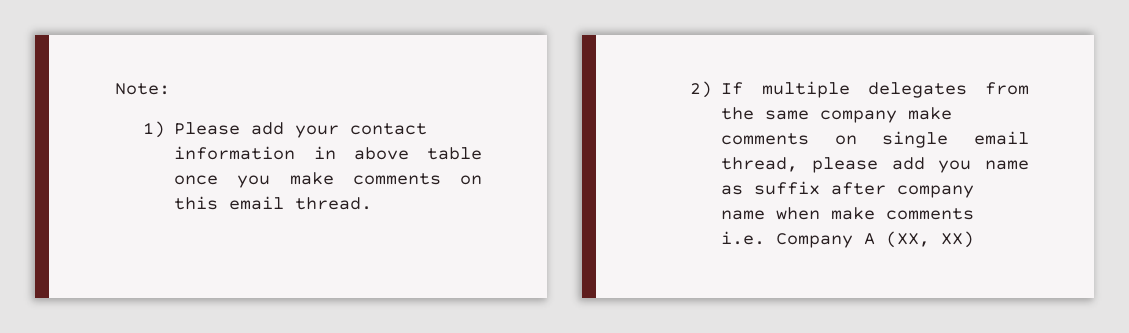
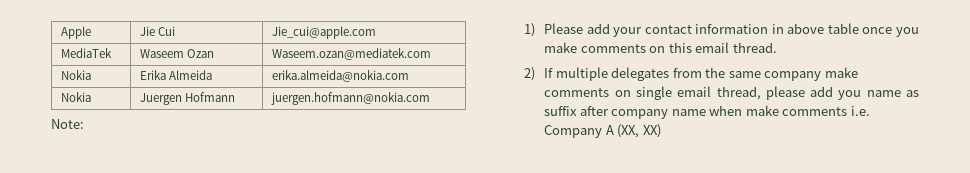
(115, 89) none -> [60,26,91,39] [139,26,175,36] [271,26,376,39] [60,48,112,58] [139,49,214,58] [271,48,431,60] [60,70,91,80] [139,70,212,80] [271,70,409,82] [60,92,91,102] [139,92,235,105] [270,92,430,105] Apple | Jie Cui | Jie_cui@apple.com // MediaTek | Waseem Ozan | Waseem.ozan@mediatek.com // Nokia | Erika Almeida | erika.almeida@nokia.com // Nokia | Juergen Hofmann | juergen.hofmann@nokia.com //

